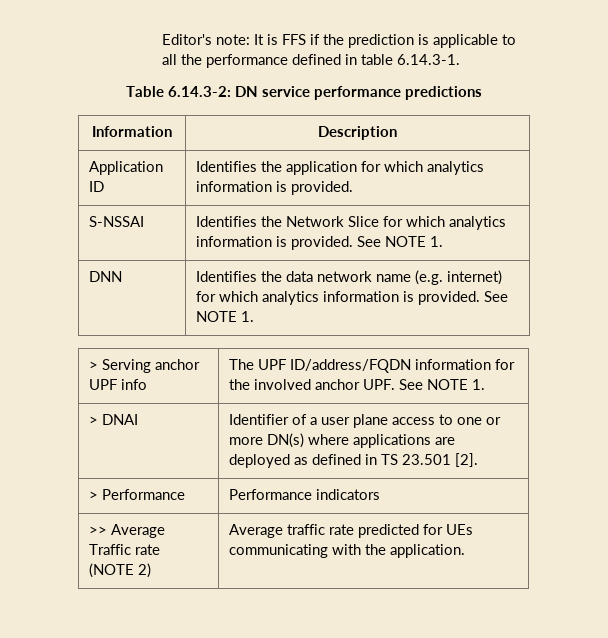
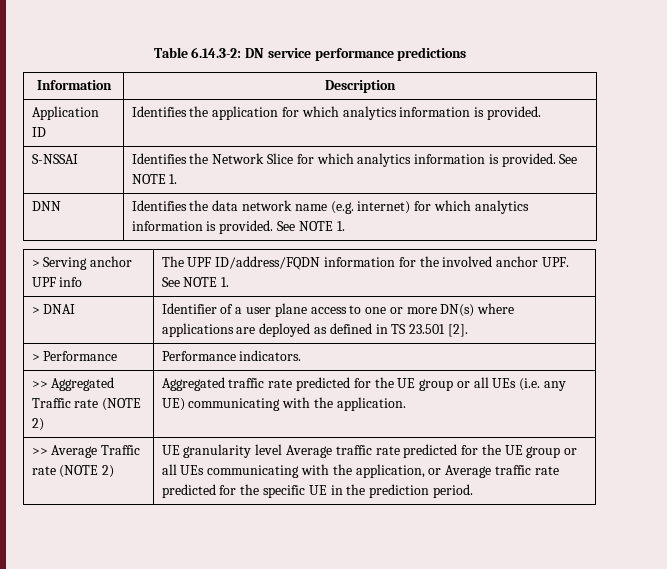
[161,34,516,48] [161,54,460,68] Editor's note: It is FFS if the prediction is applicable to all the performance defined in table 6.14.3-1. // -> (153, 52) none
[315,489,380,500] indicators -> [239,350,302,361] [31,377,115,391] [31,398,142,411] [31,418,44,431] [161,377,567,391] [161,397,406,411] indicators. // >> Aggregated Traffic rate (NOTE 2) | Aggregated traffic rate predicted for the UE group or all UEs (i.e. any UE) communicating with the application.
[228,524,473,538] [228,544,465,558] Average traffic rate predicted for UEs communicating with the application. -> [161,444,578,458] [161,464,559,478] [161,484,473,498] UE granularity level Average traffic rate predicted for the UE group or all UEs communicating with the application, or Average traffic rate predicted for the specific UE in the prediction period.

